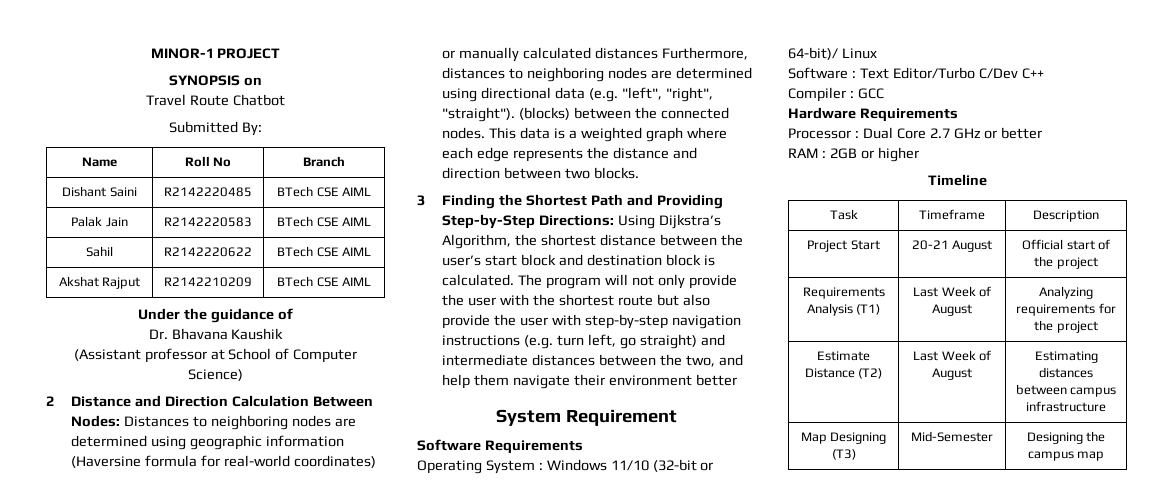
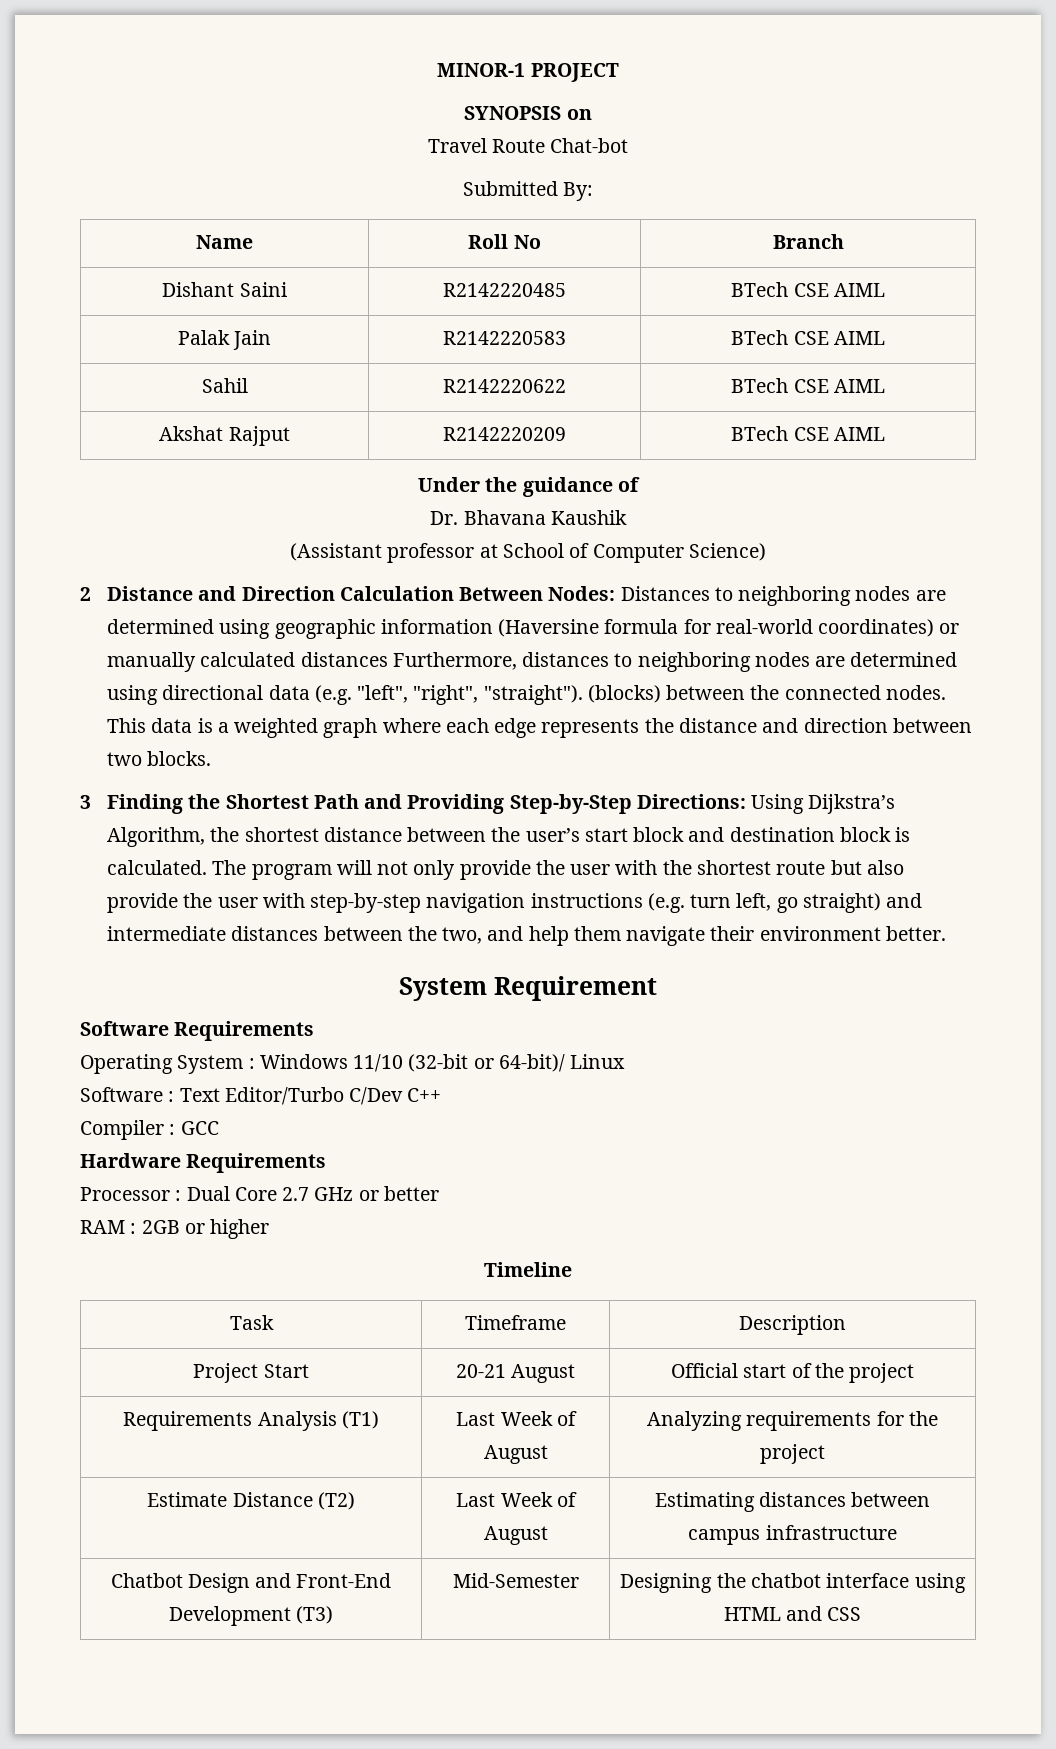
[232,94,285,106] Chatbot -> [550,138,629,153] Chat-bot
[164,277,252,287] R2142210209 -> [443,427,566,441] R2142220209
[695,374,737,386] better -> [885,926,946,941] better.
[800,432,887,444] Map Designing -> [110,1573,392,1593] [168,1606,291,1626] Chatbot Design and Front-End Development
[1027,451,1105,461] campus map -> [751,1573,966,1593] [723,1606,862,1621] chatbot interface using HTML and CSS

